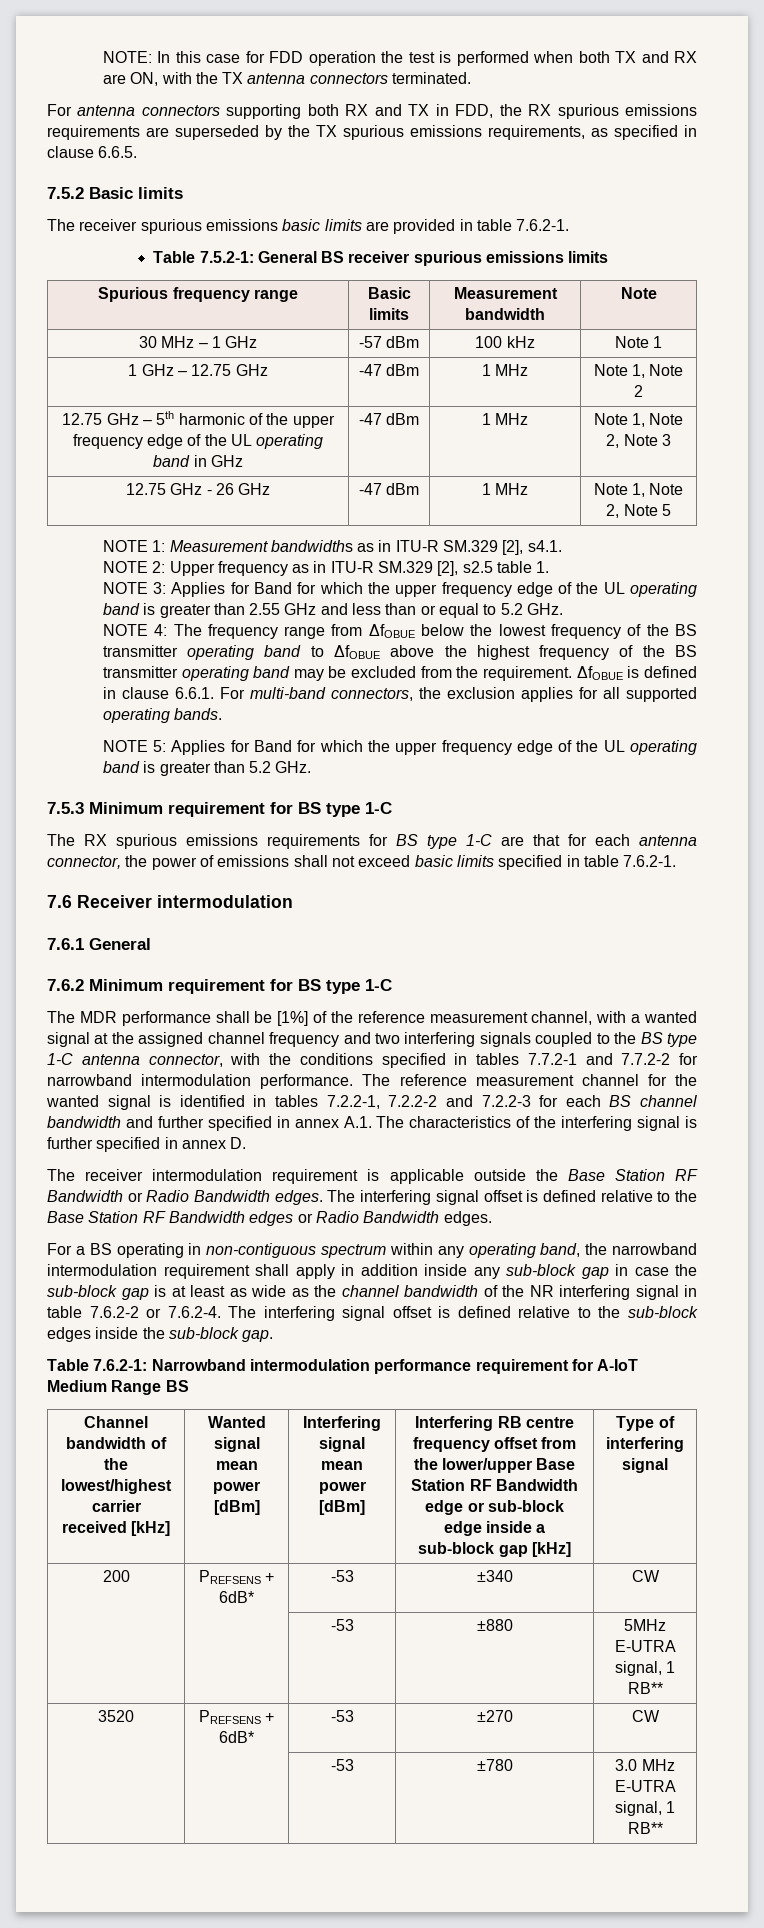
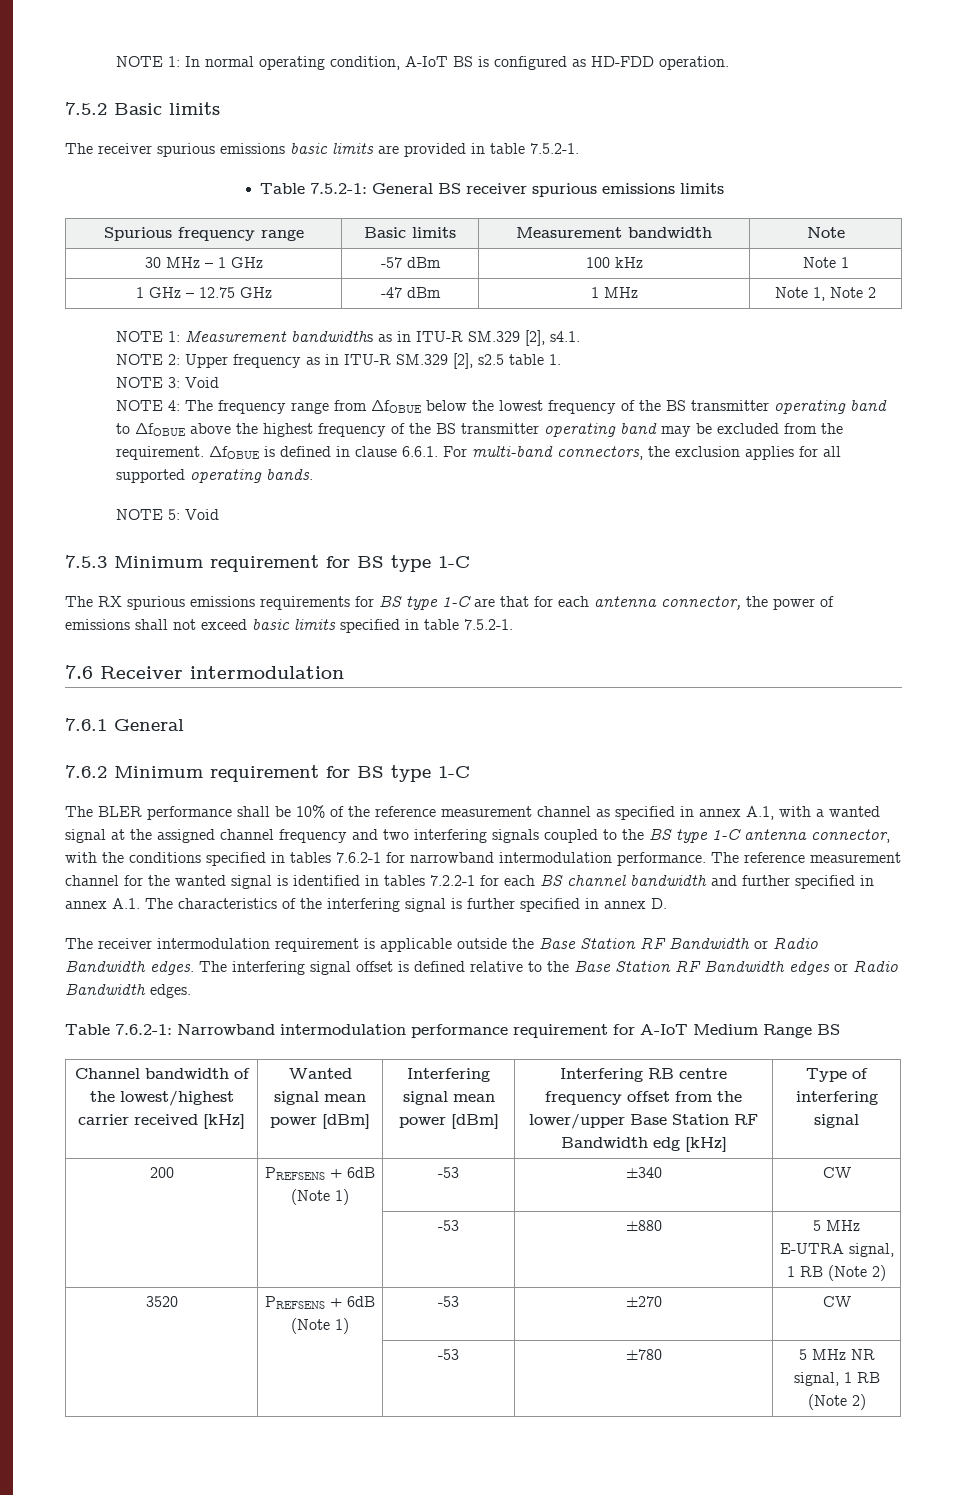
[102,51,697,66] [102,72,472,86] [47,104,697,119] [47,125,697,140] [47,146,138,158] NOTE: In this case for FDD operation the test is performed when both TX and RX are ON, with the TX antenna connectors terminated. // For antenna connectors supporting both RX and TX in FDD, the RX spurious emissions requirements are superseded by the TX spurious emissions requirements, as specified in clause 6.6.5. -> [115,56,729,70] NOTE 1: In normal operating condition, A-IoT BS is configured as HD-FDD operation.
[516,219,570,231] 7.6.2-1. -> [530,143,579,154] 7.5.2-1.
[62,411,335,428] [72,434,324,449] [153,455,243,467] [358,413,420,425] [481,413,529,425] [593,413,684,427] [606,434,671,448] [125,483,271,495] [358,483,420,495] [481,483,529,495] [593,483,684,497] [606,504,671,518] // 12.75 GHz – 5th harmonic of the upper frequency edge of the UL operating band in GHz | -47 dBm | 1 MHz | Note 1, Note 2, Note 3 // 12.75 GHz - 26 GHz | -47 dBm | 1 MHz | Note 1, Note 2, Note 5 -> (876, 292) none
[171,582,697,597] [102,603,564,618] Applies for Band for which the upper frequency edge of the UL operating band is greater than 2.55 GHz and less than or equal to 5.2 GHz. -> [184,377,219,388] Void
[171,740,697,755] [102,761,312,776] Applies for Band for which the upper frequency edge of the UL operating band is greater than 5.2 GHz. -> [184,509,219,520] Void
[623,855,677,867] 7.6.2-1. -> [464,619,513,630] 7.5.2-1.
[79,1011,117,1023] MDR -> [98,806,142,817] BLER
[277,1011,309,1026] [1%] -> [296,805,325,818] 10%
[531,1011,593,1025] channel, -> [537,806,774,820] channel as specified in annex A.1,
[527,1053,671,1065] 7.7.2-1 and 7.7.2-2 -> [336,852,381,863] 7.6.2-1
[326,1095,531,1109] 7.2.2-1, 7.2.2-2 and 7.2.2-3 -> [430,875,475,886] 7.2.2-1
[47,1243,697,1258] [47,1264,697,1279] [47,1285,697,1300] [47,1306,699,1321] [47,1327,274,1342] // For a BS operating in non-contiguous spectrum within any operating band, the narrowband intermodulation requirement shall apply in addition inside any sub-block gap in case the sub-block gap is at least as wide as the channel bandwidth of the NR interfering signal in table 7.6.2-2 or 7.6.2-4. The interfering signal offset is defined relative to the sub-block edges inside the sub-block gap. -> (191, 991) none
[425,1500,564,1515] [443,1521,546,1536] [418,1542,528,1557] edge or sub-block edge inside a sub-block gap -> [652,1137,680,1151] edg
[219,1591,254,1603] 6dB* -> [347,1167,375,1178] [291,1189,349,1205] 6dB (Note 1)
[624,1619,666,1631] [614,1640,676,1652] [614,1661,676,1676] [627,1682,663,1694] 5MHz E-UTRA signal, 1 RB** -> [813,1220,860,1231] [779,1243,894,1257] [787,1265,886,1281] 5 MHz E-UTRA signal, 1 RB (Note 2)
[219,1731,254,1743] 6dB* -> [347,1296,375,1307] [291,1318,349,1334] 6dB (Note 1)
[615,1759,675,1771] [614,1780,676,1792] [614,1801,676,1816] [627,1822,663,1834] 3.0 MHz E-UTRA signal, 1 RB** -> [798,1349,875,1360] [793,1372,880,1386] [807,1394,866,1410] 5 MHz NR signal, 1 RB (Note 2)

